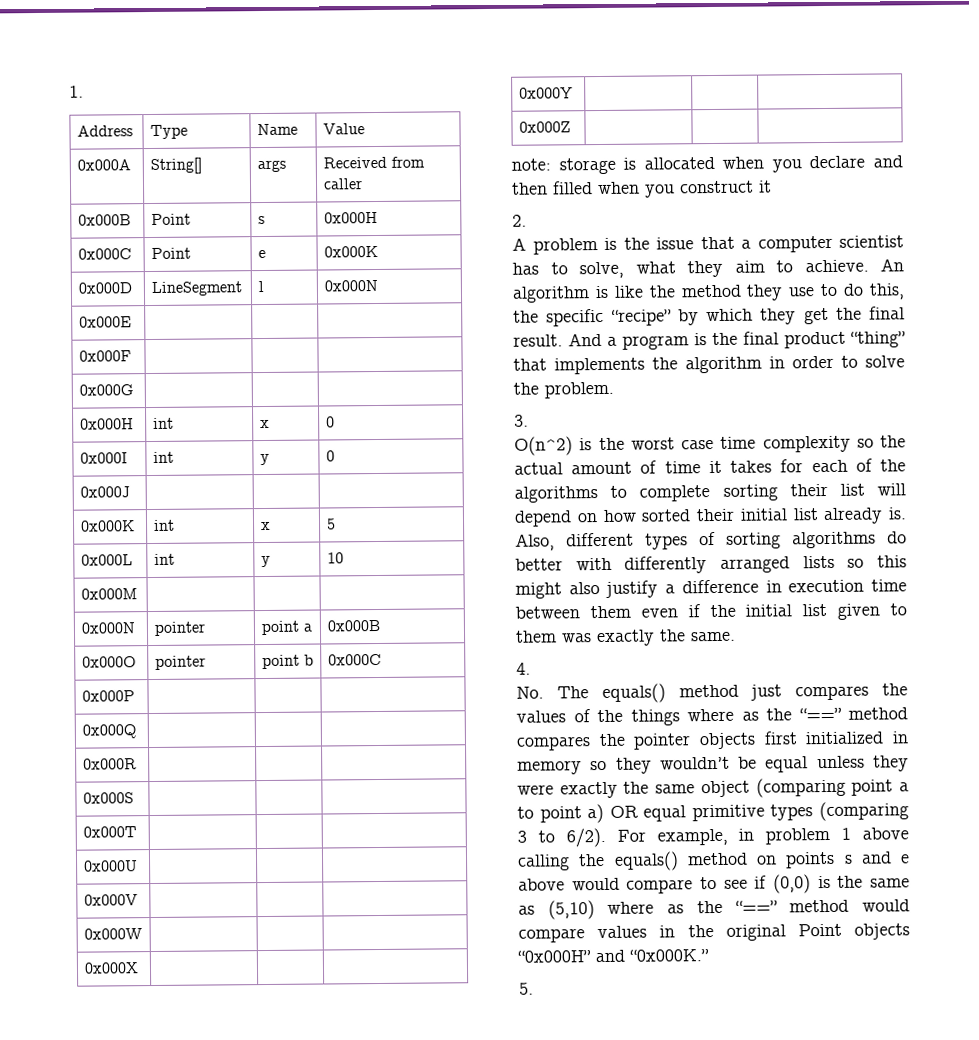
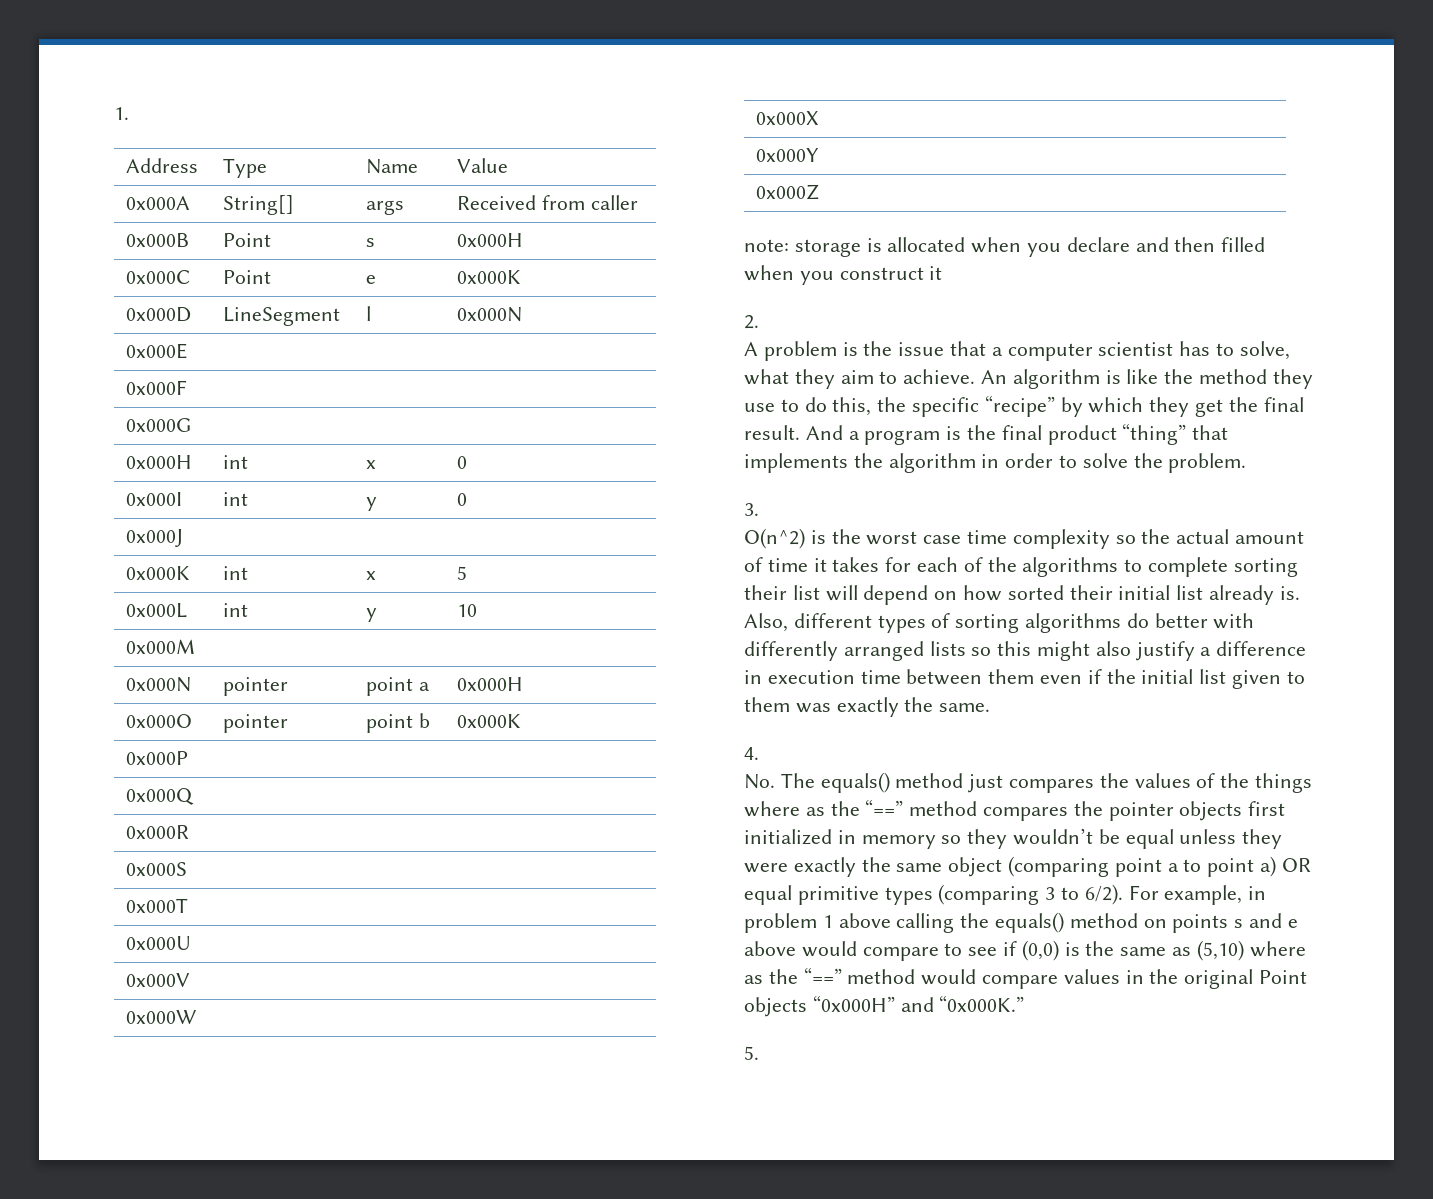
[326,619,380,632] 0x000B -> [457,677,524,691] 0x000H
[327,653,382,666] 0x000C -> [457,714,522,728] 0x000K

